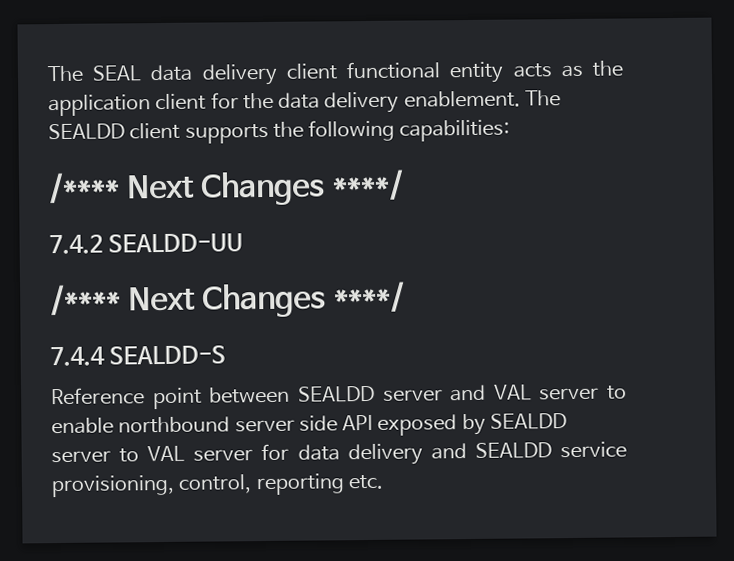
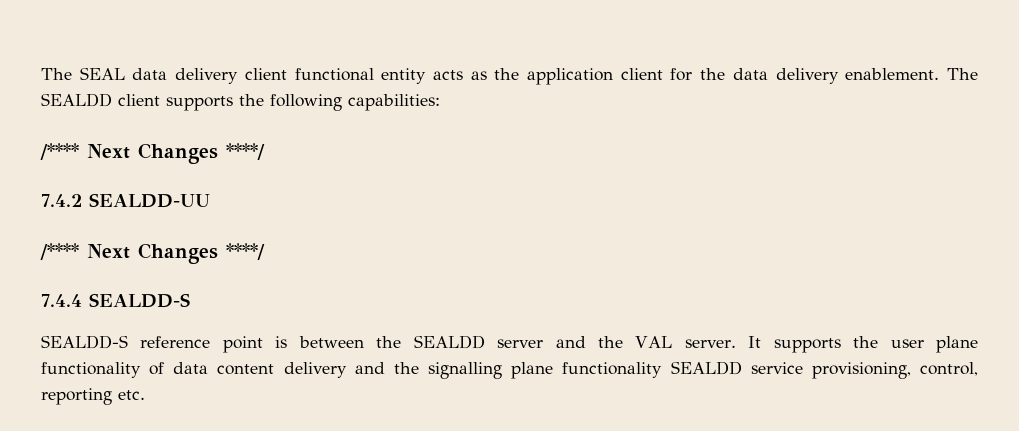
[51,384,627,410] [51,413,567,436] [51,443,467,466] Reference point between SEALDD server and VAL server to enable northbound server side API exposed by SEALDD server to VAL server for data delivery and -> [41,335,978,353] [41,362,663,379] SEALDD-S reference point is between the SEALDD server and the VAL server. It supports the user plane functionality of data content delivery and the signalling plane functionality

